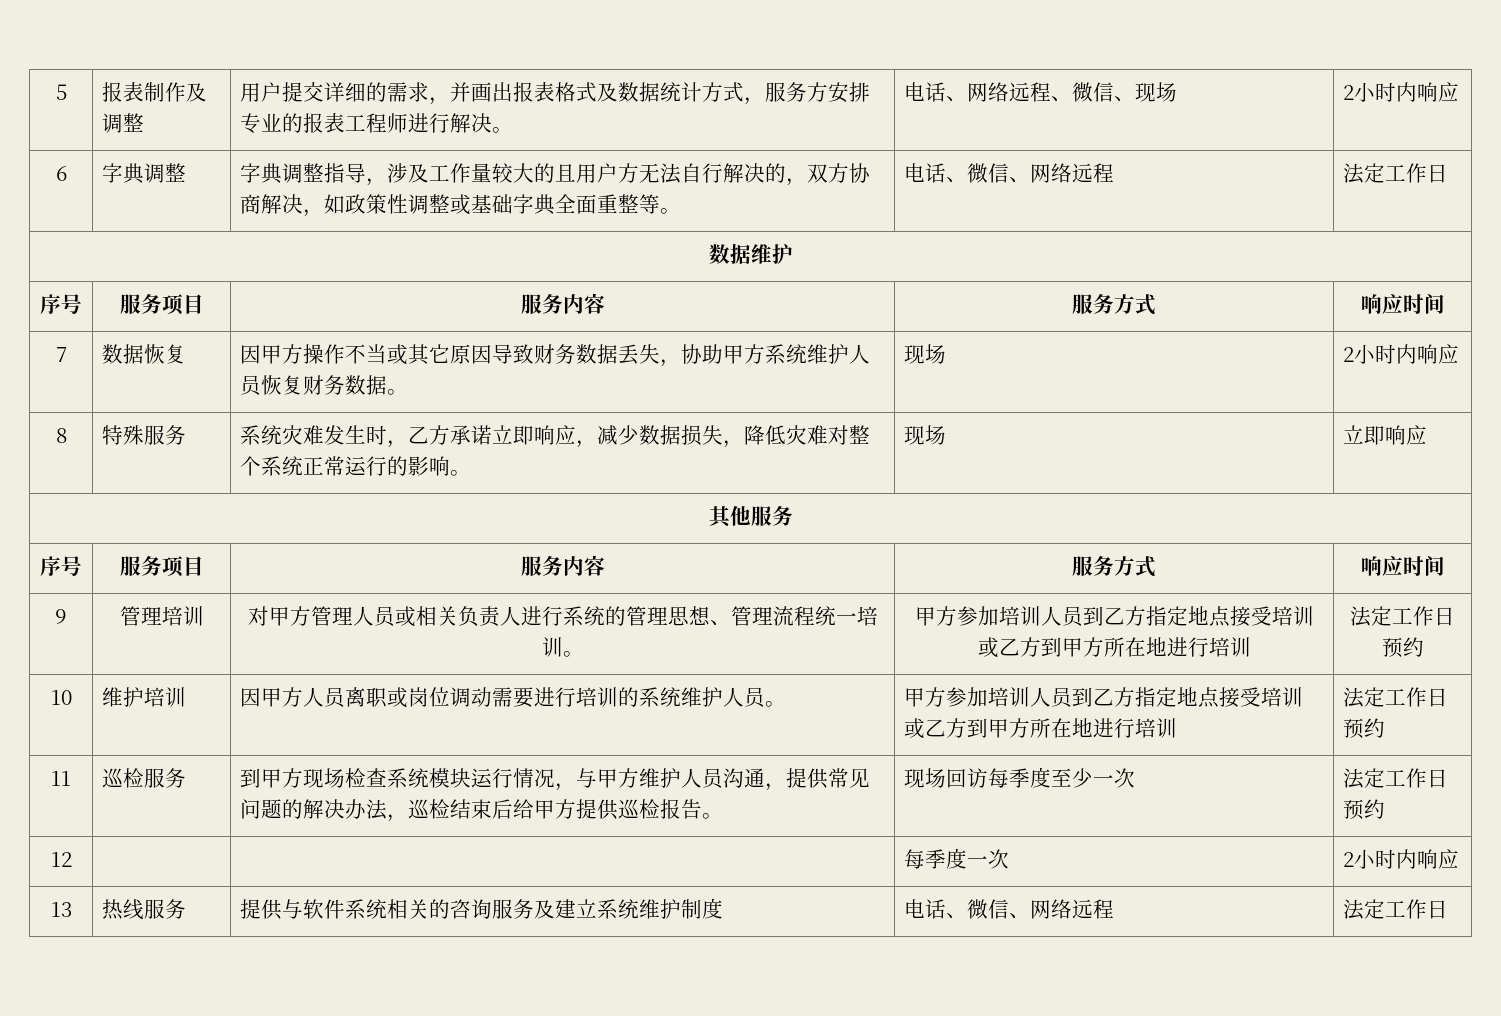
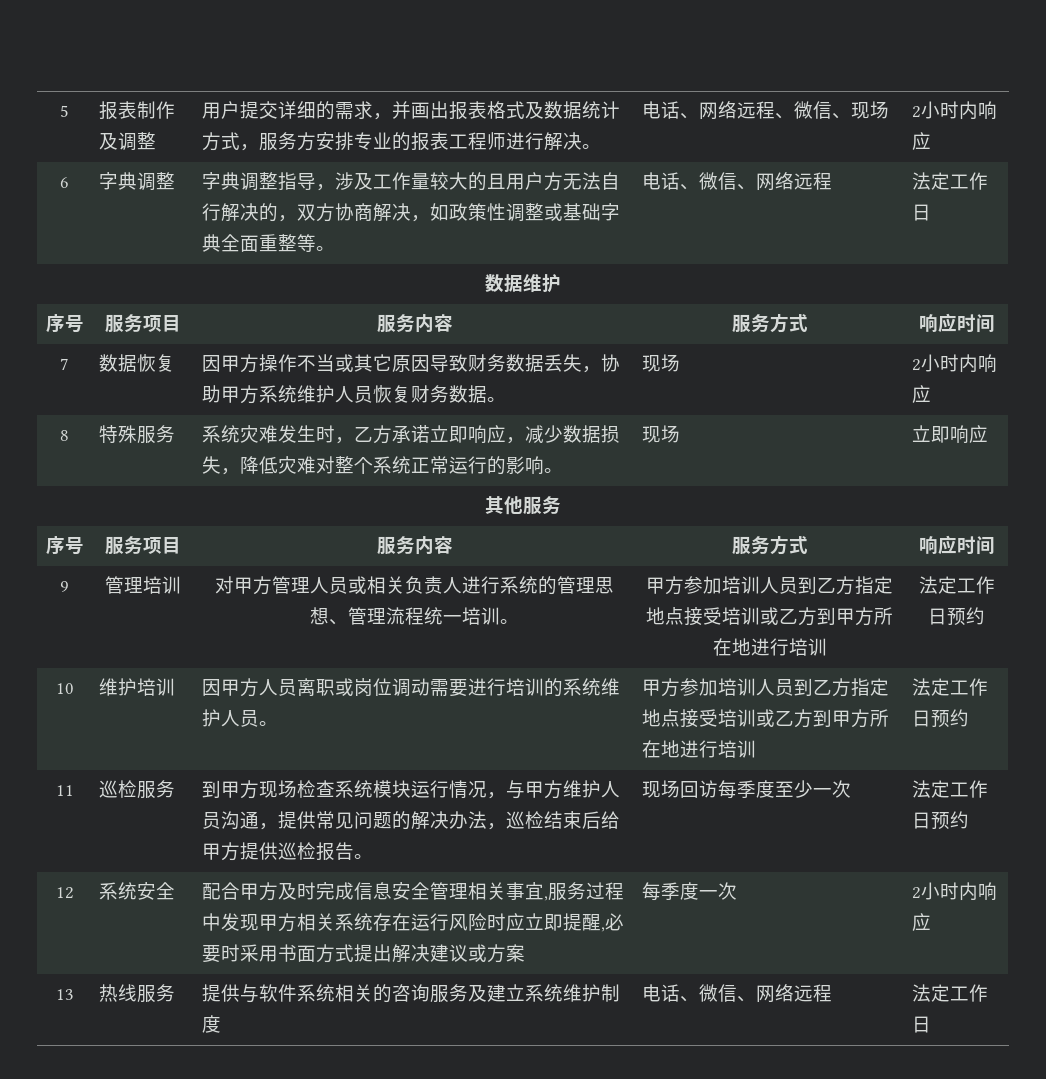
(72, 859) | -> [99,882,176,900] [202,882,625,901] [202,913,625,932] [202,944,526,963] 系统安全 | 配合甲方及时完成信息安全管理相关事宜,服务过程中发现甲方相关系统存在运行风险时应立即提醒,必要时采用书面方式提出解决建议或方案

